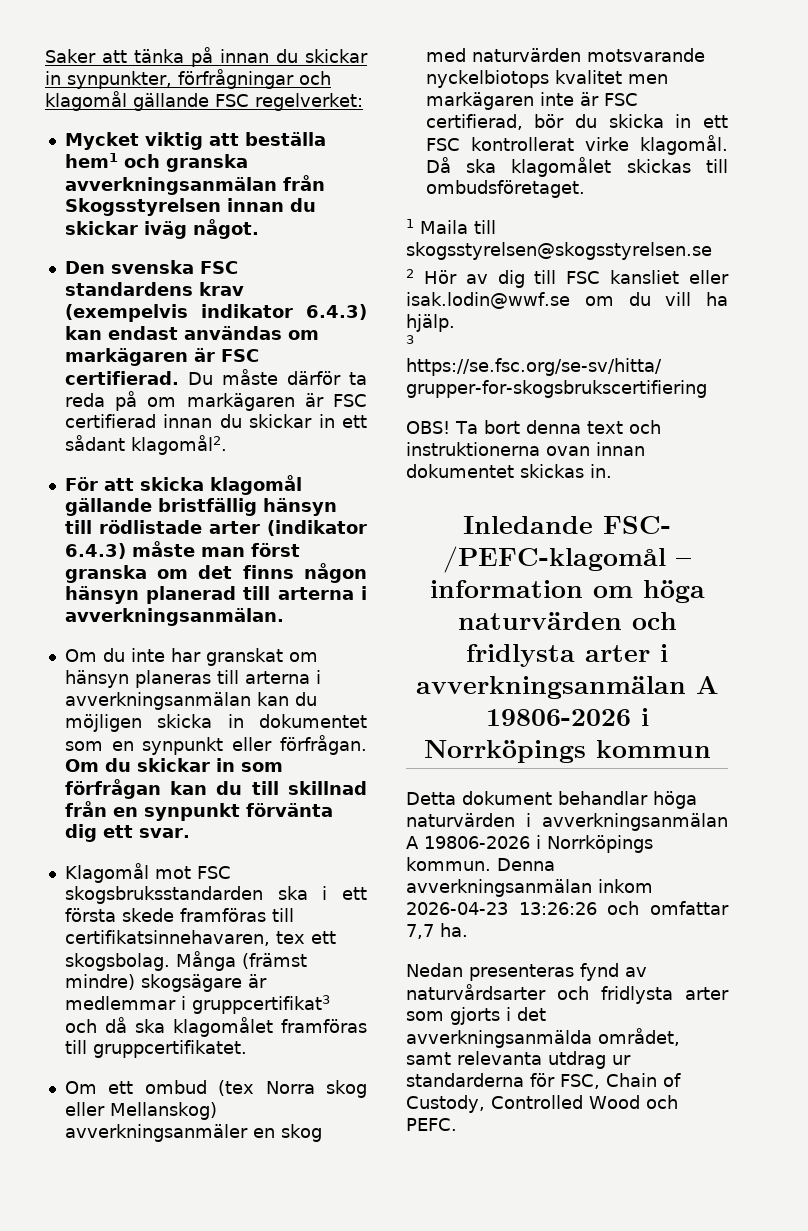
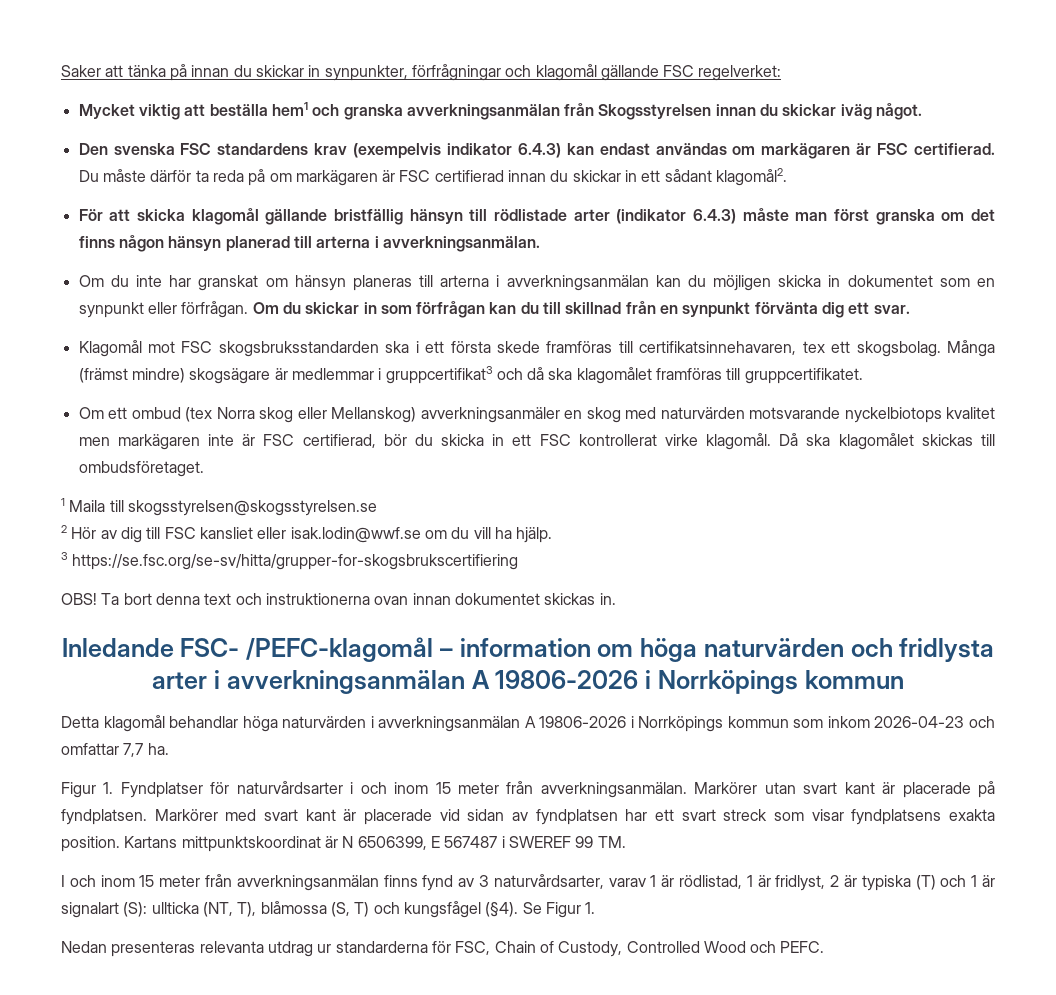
[462,791,552,805] dokument -> [103,715,165,732] klagomål
[406,857,555,871] [406,879,592,897] kommun. Denna avverkningsanmälan -> [727,716,824,728] kommun som
[518,902,597,915] 13:26:26 -> (965, 722) none
[406,963,647,981] [406,984,729,1004] [406,1007,546,1025] [406,1028,680,1048] [406,1052,451,1065] Nedan presenteras fynd av naturvårdsarter och fridlysta arter som gjorts i det avverkningsanmälda området, samt -> [61,781,996,798] [61,809,995,825] [61,836,626,852] [61,874,995,891] [61,901,596,918] [61,941,196,957] Figur 1. Fyndplatser för naturvårdsarter i och inom 15 meter från avverkningsanmälan. Markörer utan svart kant är placerade på fyndplatsen. Markörer med svart kant är placerade vid sidan av fyndplatsen har ett svart streck som visar fyndplatsens exakta position. Kartans mittpunktskoordinat är N 6506399, E 567487 i SWEREF 99 TM. // I och inom 15 meter från avverkningsanmälan finns fynd av 3 naturvårdsarter, varav 1 är rödlistad, 1 är fridlyst, 2 är typiska (T) och 1 är signalart (S): ullticka (NT, T), blåmossa (S, T) och kungsfågel (§4). Se Figur 1. // Nedan presenteras

